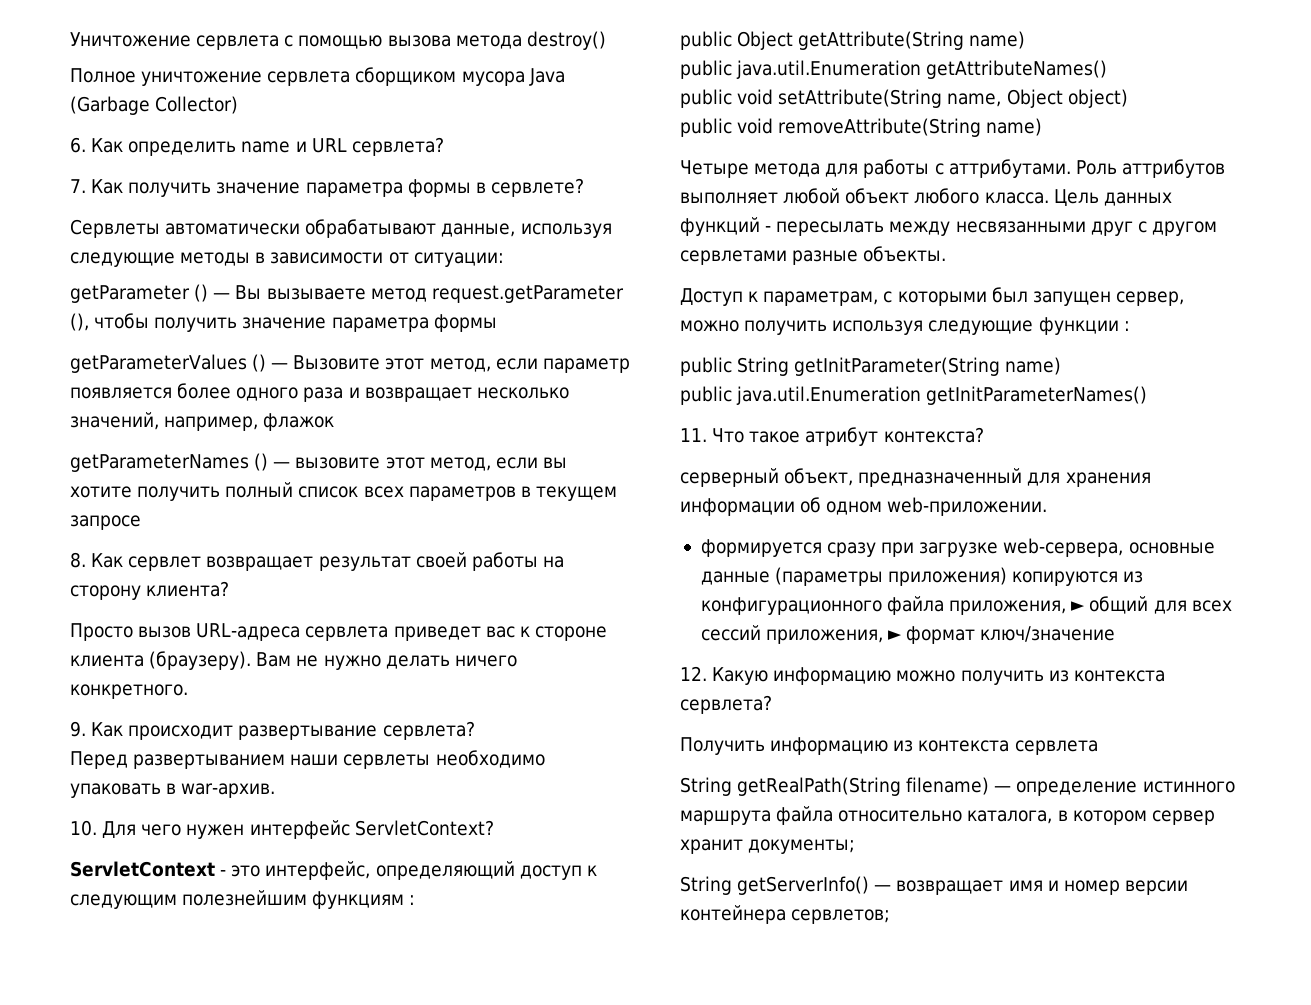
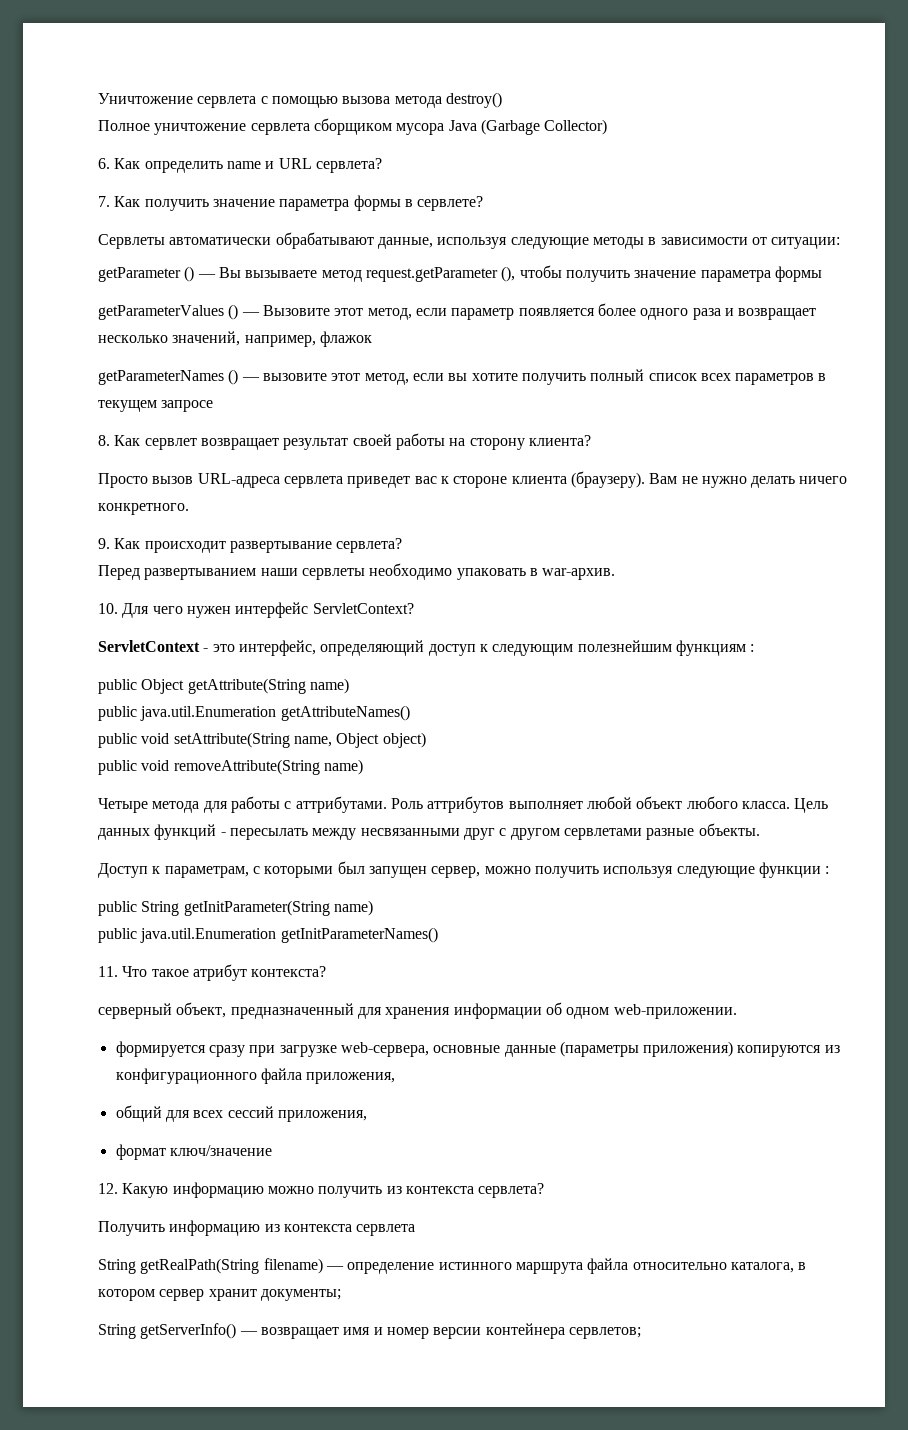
[1071,601,1086,611] ► -> (396, 1078) //
[888,630,903,640] ► -> (367, 1116) //

